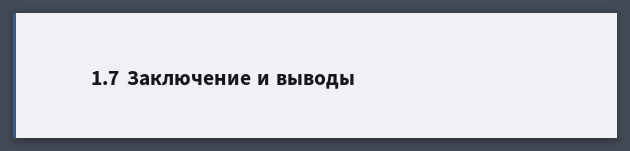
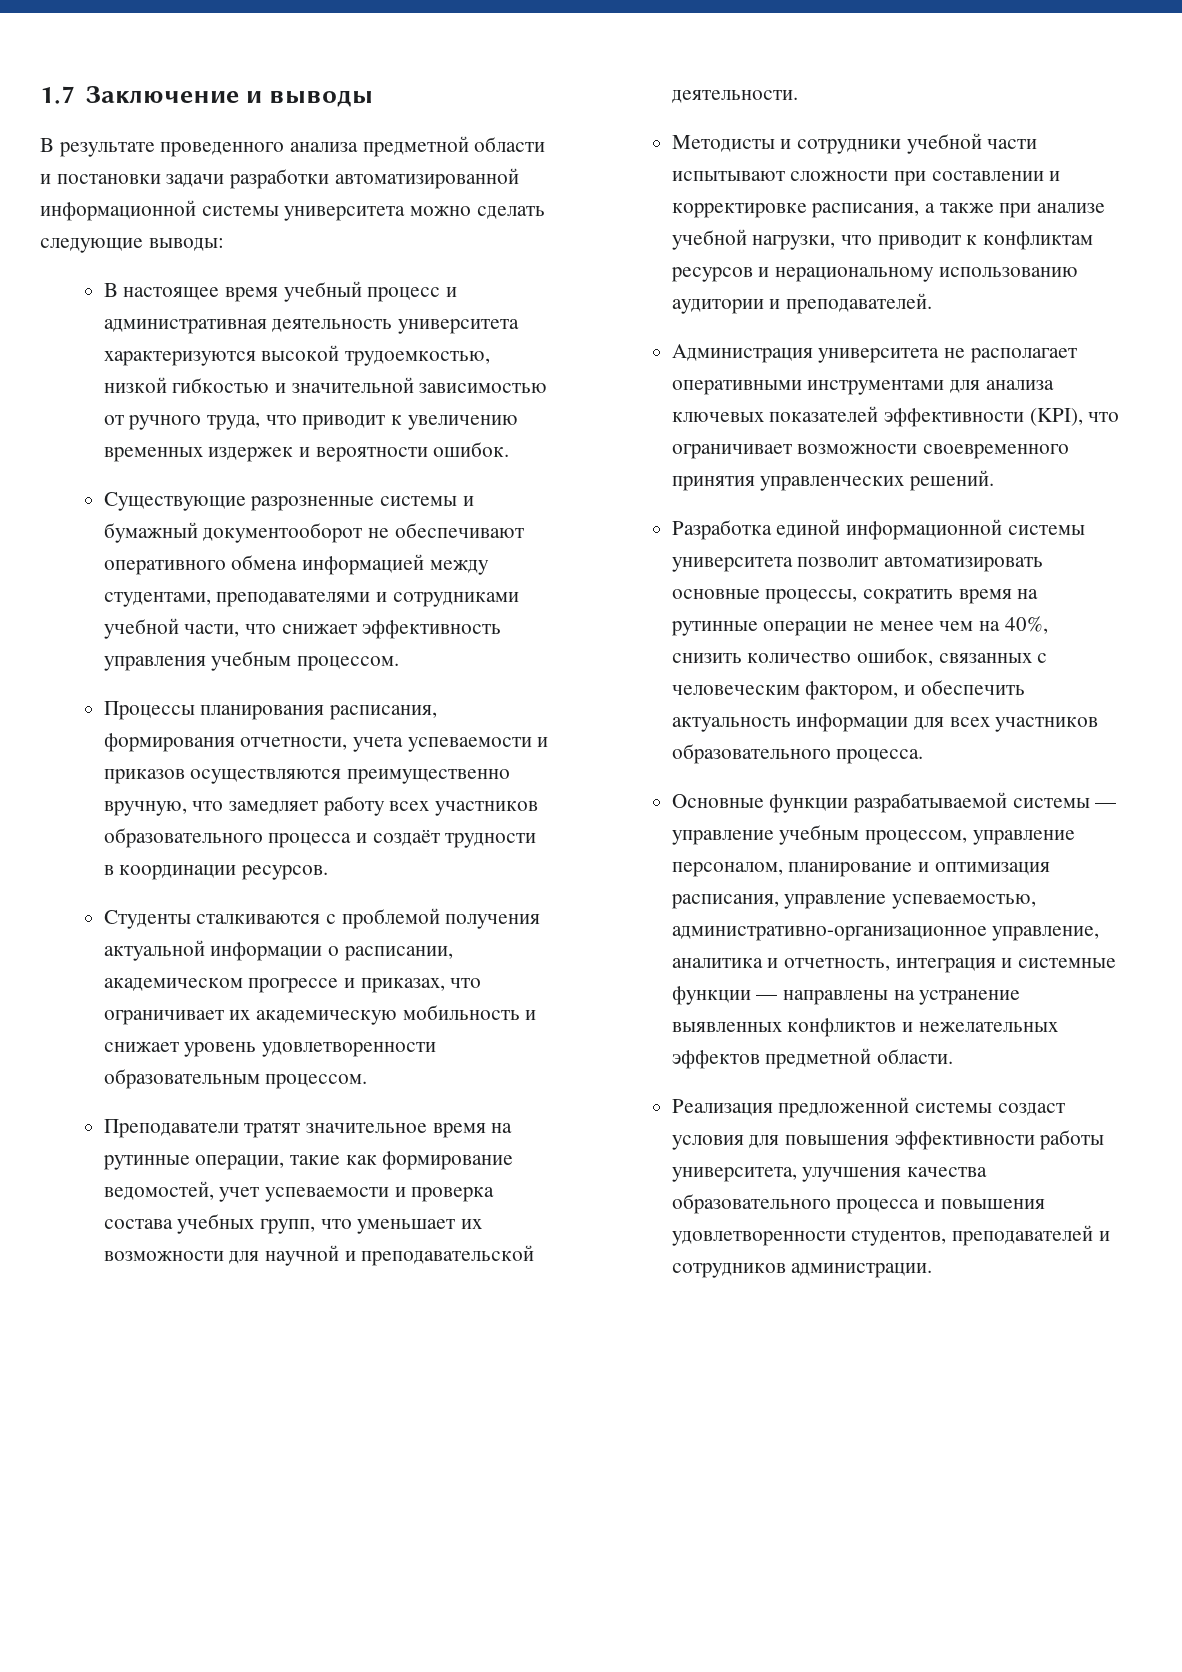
(355, 81) none -> [40,136,546,157] [40,168,519,189] [40,200,545,221] [40,238,224,253] [103,281,458,302] [103,319,520,334] [103,345,491,366] [103,377,548,393] [103,415,518,430] [103,442,510,462] [103,492,474,511] [103,522,524,543] [103,554,489,575] [103,592,519,607] [103,618,502,639] [103,651,400,671] [103,701,438,720] [103,733,549,752] [103,769,511,784] [103,796,539,816] [103,828,537,848] [103,865,329,880] [103,908,541,929] [103,940,453,961] [103,978,482,993] [103,1005,537,1025] [103,1042,437,1057] [103,1069,368,1089] [103,1119,513,1138] [102,1151,514,1170] [103,1181,495,1202] [103,1214,483,1234] [103,1245,535,1266] [671,90,798,103] [671,133,1038,154] [671,171,1061,186] [671,203,1106,218] [671,229,1094,250] [670,267,1078,282] [671,293,933,314] [671,344,1077,363] [671,380,1054,395] [671,406,1120,427] [671,444,1070,459] [671,470,995,491] [671,519,1085,540] [671,557,1044,572] [671,589,1039,604] [670,616,1048,636] [671,648,1048,666] [671,680,1025,700] [671,713,1099,732] [671,744,924,764] [671,792,1117,813] [671,825,1075,845] [671,862,1050,877] [670,894,1037,909] [671,926,1100,941] [671,958,1117,973] [671,986,1021,1005] [671,1018,1058,1037] [671,1048,954,1069] [671,1097,1065,1118] [671,1130,1105,1150] [671,1167,988,1182] [671,1194,1045,1214] [671,1225,1110,1246] [671,1263,933,1278] // В результате проведенного анализа предметной области и постановки задачи разработки автоматизированной информационной системы университета можно сделать следующие выводы: // В настоящее время учебный процесс и административная деятельность университета характеризуются высокой трудоемкостью, низкой гибкостью и значительной зависимостью от ручного труда, что приводит к увеличению временных издержек и вероятности ошибок. // Существующие разрозненные системы и бумажный документооборот не обеспечивают оперативного обмена информацией между студентами, преподавателями и сотрудниками учебной части, что снижает эффективность управления учебным процессом. // Процессы планирования расписания, формирования отчетности, учета успеваемости и приказов осуществляются преимущественно вручную, что замедляет работу всех участников образовательного процесса и создаёт трудности в координации ресурсов. // Студенты сталкиваются с проблемой получения актуальной информации о расписании, академическом прогрессе и приказах, что ограничивает их академическую мобильность и снижает уровень удовлетворенности образовательным процессом. // Преподаватели тратят значительное время на рутинные операции, такие как формирование ведомостей, учет успеваемости и проверка состава учебных групп, что уменьшает их возможности для научной и преподавательской деятельности. // Методисты и сотрудники учебной части испытывают сложности при составлении и корректировке расписания, а также при анализе учебной нагрузки, что приводит к конфликтам ресурсов и нерациональному использованию аудитории и преподавателей. // Администрация университета не располагает оперативными инструментами для анализа ключевых показателей эффективности (KPI), что ограничивает возможности своевременного принятия управленческих решений. // Разработка единой информационной системы университета позволит автоматизировать основные процессы, сократить время на рутинные операции не менее чем на 40%, снизить количество ошибок, связанных с человеческим фактором, и обеспечить актуальность информации для всех участников образовательного процесса. // Основные функции разрабатываемой системы — управление учебным процессом, управление персоналом, планирование и оптимизация расписания, управление успеваемостью, административно-организационное управление, аналитика и отчетность, интеграция и системные функции — направлены на устранение выявленных конфликтов и нежелательных эффектов предметной области. // Реализация предложенной системы создаст условия для повышения эффективности работы университета, улучшения качества образовательного процесса и повышения удовлетворенности студентов, преподавателей и сотрудников администрации.

